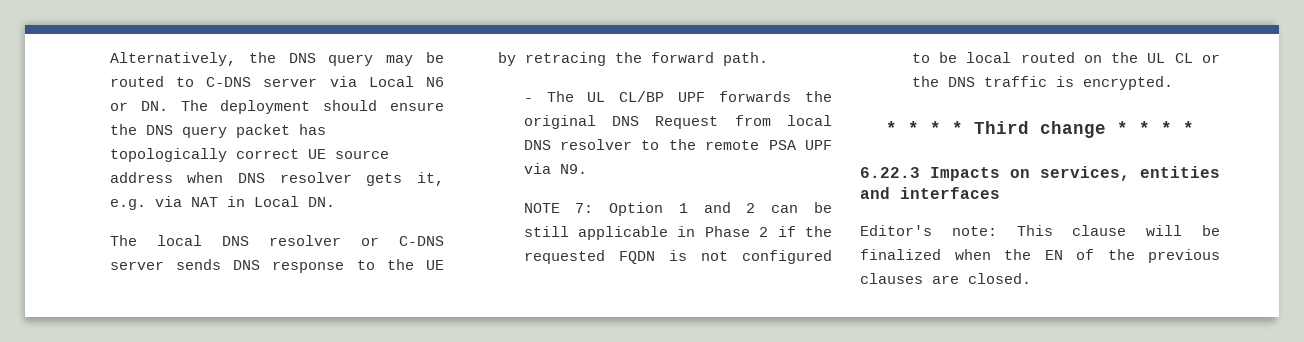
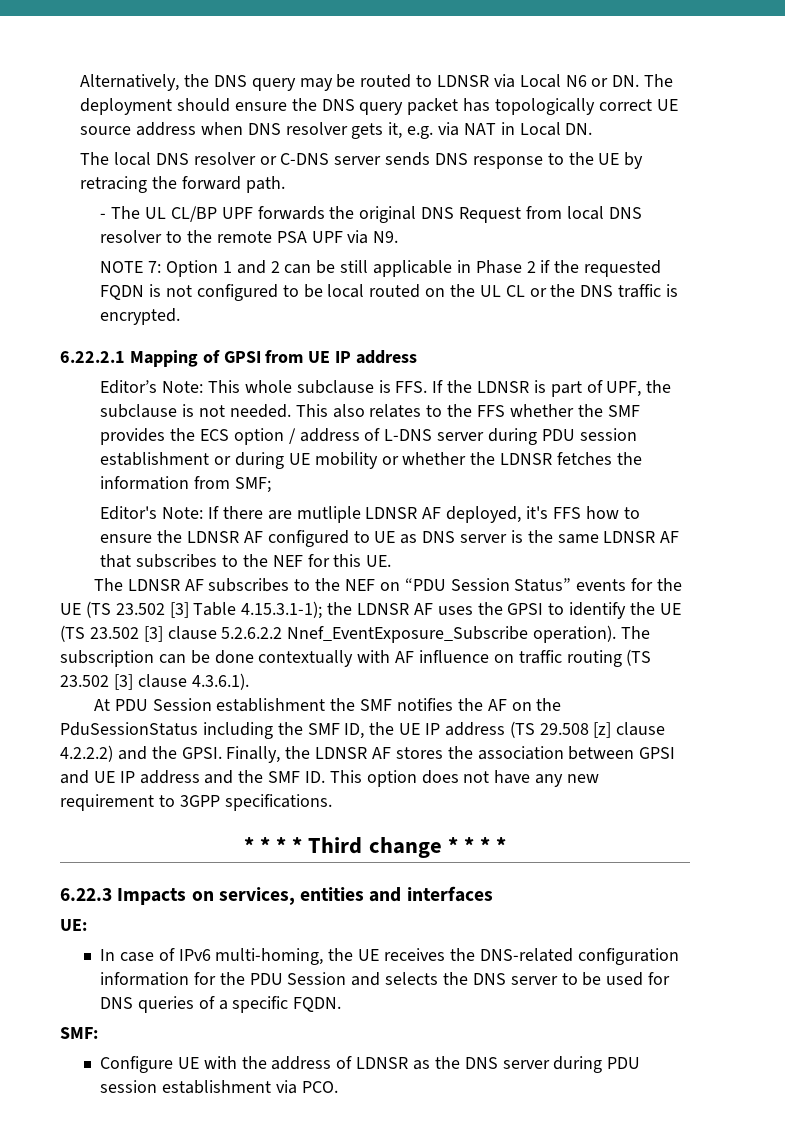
[206,77,318,87] C-DNS server -> [436,75,489,87] LDNSR
(1173, 83) none -> [60,350,418,367] [100,380,672,397] [100,404,640,418] [100,428,637,445] [100,452,642,469] [100,476,271,493] [100,506,640,523] [100,530,680,547] [100,554,392,568] [93,578,682,592] [60,601,681,619] [60,625,651,643] [60,649,652,667] [60,673,249,690] [93,698,562,712] [60,721,666,739] [60,745,676,763] [60,770,600,787] [60,794,332,811] // 6.22.2.1 Mapping of GPSI from UE IP address // Editor’s Note: This whole subclause is FFS. If the LDNSR is part of UPF, the subclause is not needed. This also relates to the FFS whether the SMF provides the ECS option / address of L-DNS server during PDU session establishment or during UE mobility or whether the LDNSR fetches the information from SMF; // Editor's Note: If there are mutliple LDNSR AF deployed, it's FFS how to ensure the LDNSR AF configured to UE as DNS server is the same LDNSR AF that subscribes to the NEF for this UE. // The LDNSR AF subscribes to the NEF on “PDU Session Status” events for the UE (TS 23.502 [3] Table 4.15.3.1-1); the LDNSR AF uses the GPSI to identify the UE (TS 23.502 [3] clause 5.2.6.2.2 Nnef_EventExposure_Subscribe operation). The subscription can be done contextually with AF influence on traffic routing (TS 23.502 [3] clause 4.3.6.1). // At PDU Session establishment the SMF notifies the AF on the PduSessionStatus including the SMF ID, the UE IP address (TS 29.508 [z] clause 4.2.2.2) and the GPSI. Finally, the LDNSR AF stores the association between GPSI and UE IP address and the SMF ID. This option does not have any new requirement to 3GPP specifications.
[860,225,1220,236] [860,249,1220,263] [860,273,1031,284] Editor's note: This clause will be finalized when the EN of the previous clauses are closed. -> [60,919,87,931] [99,948,679,965] [99,972,671,986] [99,996,342,1013] [60,1027,98,1039] [99,1056,641,1073] [99,1080,338,1094] UE: // In case of IPv6 multi-homing, the UE receives the DNS-related configuration information for the PDU Session and selects the DNS server to be used for DNS queries of a specific FQDN. // SMF: // Configure UE with the address of LDNSR as the DNS server during PDU session establishment via PCO.

